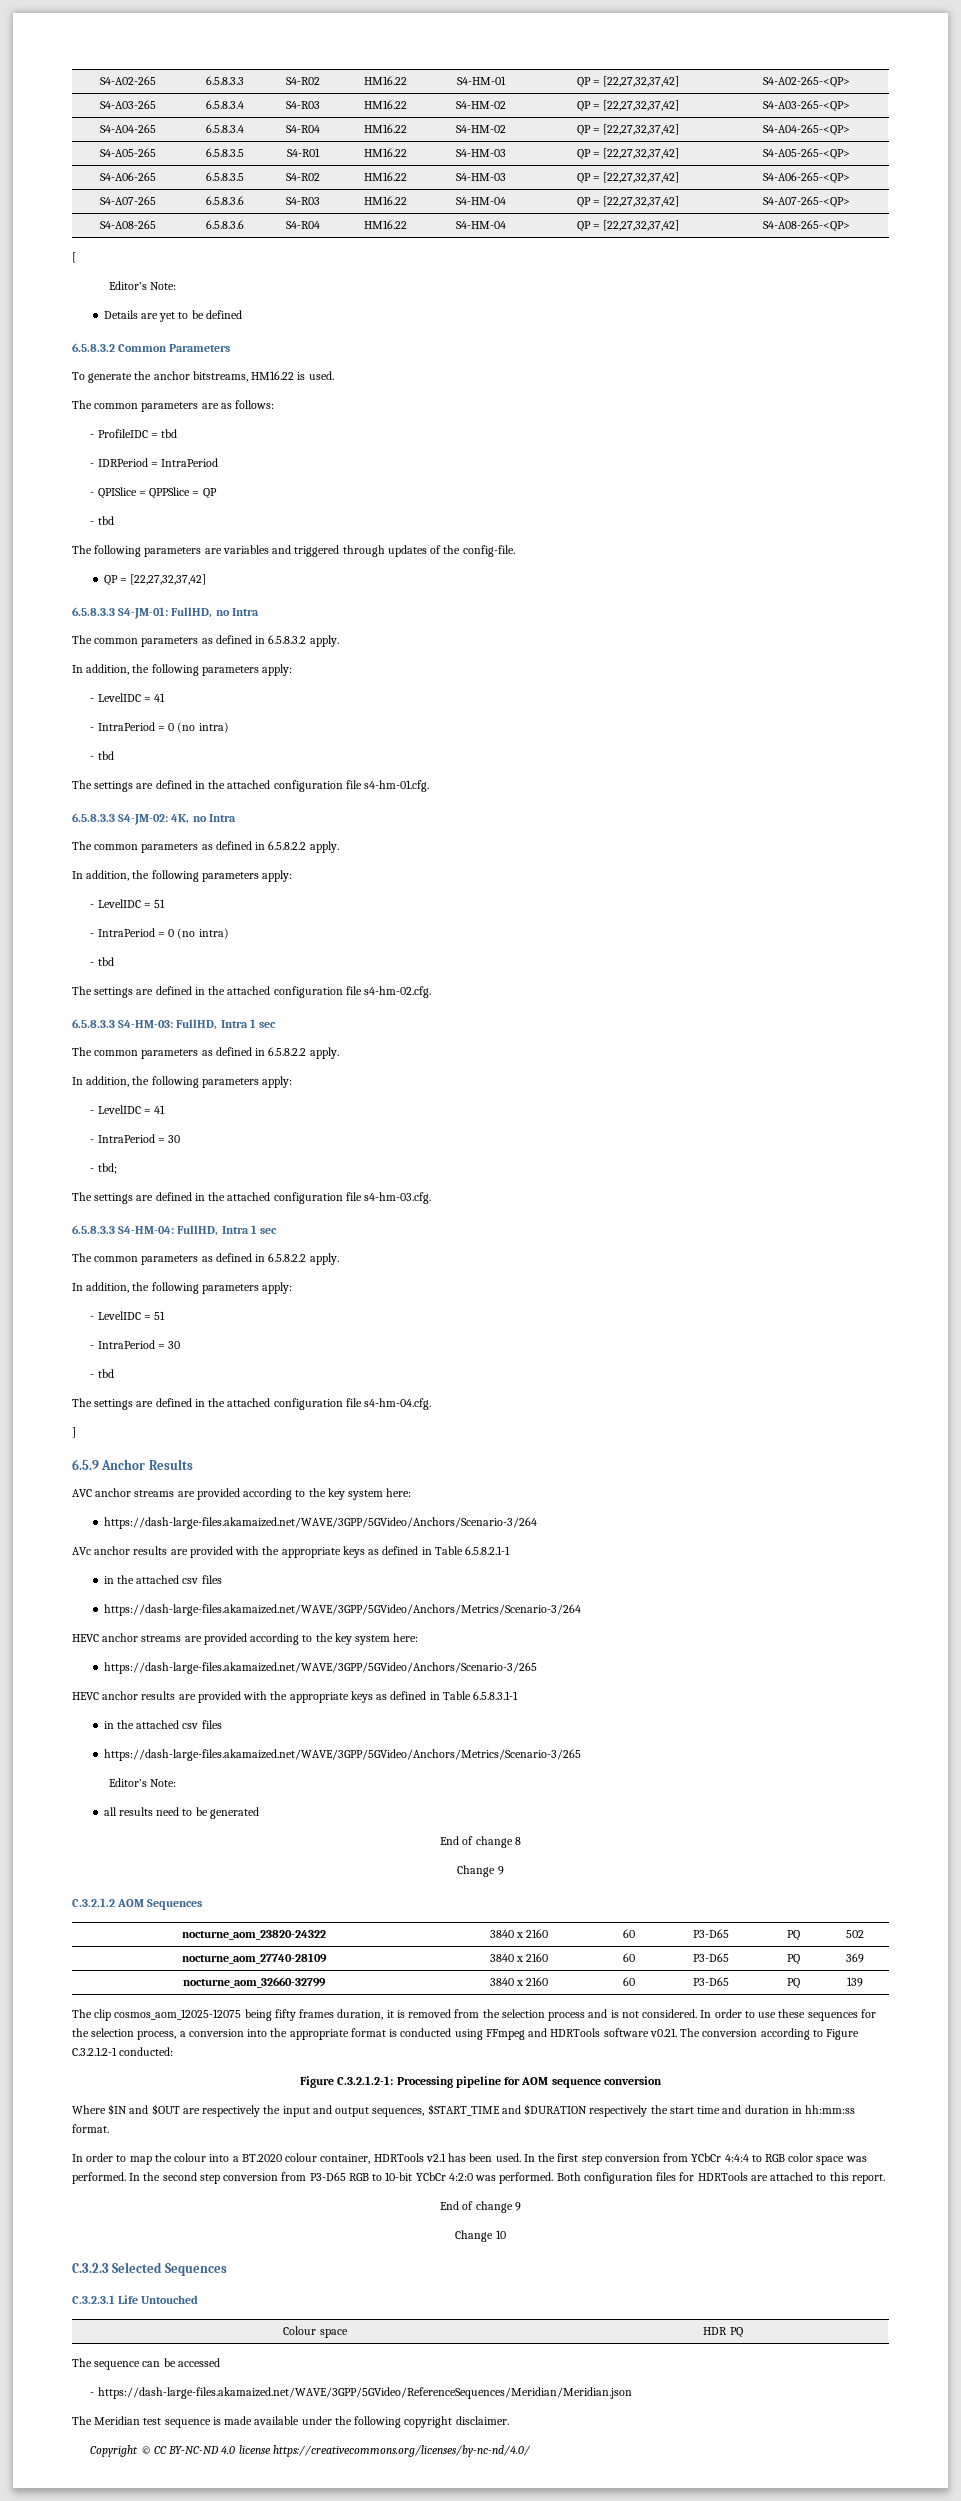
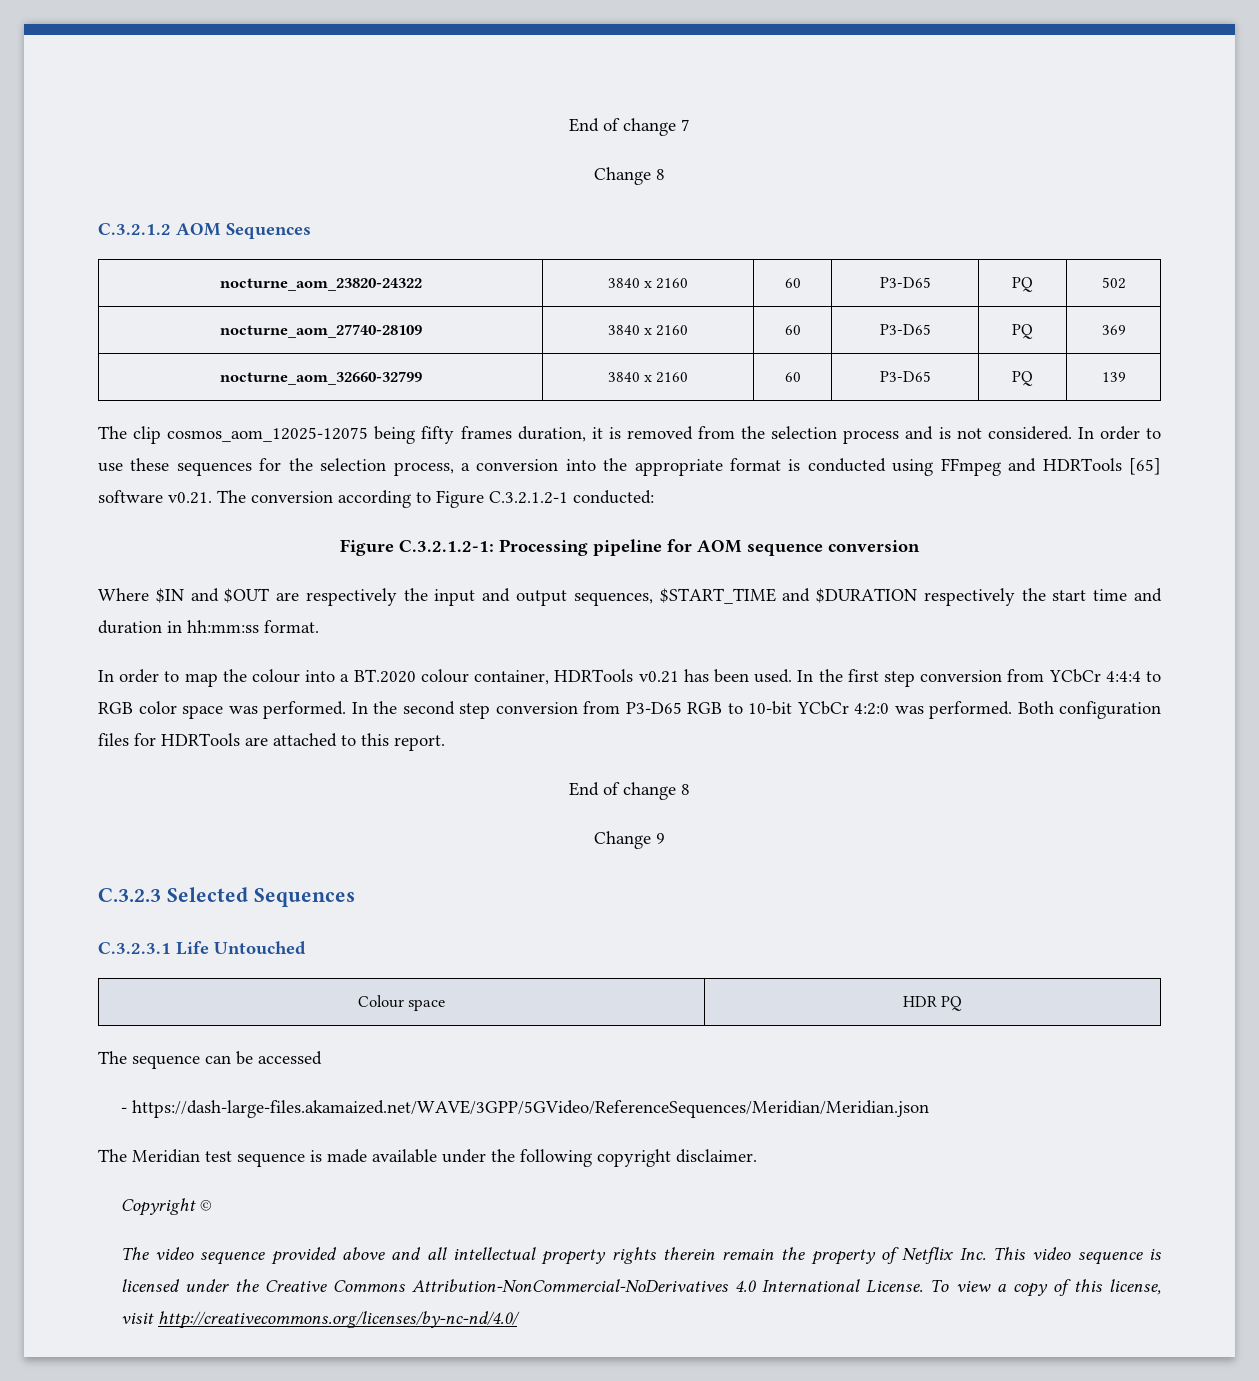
[100,76,156,85] [205,76,244,85] [286,77,320,85] [363,76,407,85] [456,76,506,85] [576,76,680,88] [763,76,850,88] [100,100,156,109] [205,100,244,109] [286,101,320,109] [363,100,407,109] [455,101,506,109] [576,100,680,112] [763,100,850,112] [100,124,156,133] [205,124,244,133] [286,125,320,133] [363,124,407,133] [455,125,506,133] [576,124,680,136] [763,124,850,136] [100,148,156,157] [205,148,244,157] [287,148,320,157] [363,148,407,157] [455,149,506,157] [576,148,680,160] [763,148,850,160] [100,172,156,181] [205,172,244,181] [286,173,320,181] [363,172,407,181] [455,173,506,181] [576,172,680,184] [763,172,850,184] [100,196,156,205] [205,196,244,205] [286,197,320,205] [363,196,407,205] [455,197,506,205] [576,196,680,208] [763,196,850,208] [100,220,156,229] [205,220,244,229] [286,221,320,229] [363,220,407,229] [455,221,506,229] [576,220,680,232] [763,220,850,232] [72,252,76,263] [108,281,177,290] [103,310,242,322] [72,343,231,352] [72,371,334,383] [72,400,275,412] [90,429,178,438] [90,458,219,467] [90,487,217,499] [90,516,114,525] [72,545,515,557] [103,574,207,586] [72,607,259,619] [72,635,339,647] [72,664,293,676] [90,693,166,702] [90,722,229,733] [90,751,114,760] [72,780,430,792] [72,813,236,825] [72,841,339,853] [72,870,293,882] [90,899,166,908] [90,928,229,939] [90,957,114,966] [72,986,432,998] [72,1019,277,1030] [72,1047,339,1059] [72,1076,293,1088] [90,1105,166,1114] [90,1134,181,1143] [90,1163,117,1174] [72,1192,432,1204] [72,1225,278,1236] [72,1253,339,1265] [72,1282,293,1294] [90,1311,166,1320] [90,1340,181,1349] [90,1369,114,1378] [72,1398,432,1410] [72,1427,76,1438] [72,1459,193,1470] [72,1488,412,1500] [103,1517,537,1529] [72,1546,511,1558] [103,1575,222,1584] [103,1604,581,1616] [72,1633,419,1645] [103,1662,537,1674] [72,1691,519,1703] [103,1720,222,1729] [103,1749,581,1761] [108,1778,177,1787] [103,1807,259,1819] [440,1836,521,1848] [457,1865,504,1877] S4-A02-265 | 6.5.8.3.3 | S4-R02 | HM16.22 | S4-HM-01 | QP = [22,27,32,37,42] | S4-A02-265-<QP> // S4-A03-265 | 6.5.8.3.4 | S4-R03 | HM16.22 | S4-HM-02 | QP = [22,27,32,37,42] | S4-A03-265-<QP> // S4-A04-265 | 6.5.8.3.4 | S4-R04 | HM16.22 | S4-HM-02 | QP = [22,27,32,37,42] | S4-A04-265-<QP> // S4-A05-265 | 6.5.8.3.5 | S4-R01 | HM16.22 | S4-HM-03 | QP = [22,27,32,37,42] | S4-A05-265-<QP> // S4-A06-265 | 6.5.8.3.5 | S4-R02 | HM16.22 | S4-HM-03 | QP = [22,27,32,37,42] | S4-A06-265-<QP> // S4-A07-265 | 6.5.8.3.6 | S4-R03 | HM16.22 | S4-HM-04 | QP = [22,27,32,37,42] | S4-A07-265-<QP> // S4-A08-265 | 6.5.8.3.6 | S4-R04 | HM16.22 | S4-HM-04 | QP = [22,27,32,37,42] | S4-A08-265-<QP> // [ // Editor’s Note: // Details are yet to be defined // 6.5.8.3.2 Common Parameters // To generate the anchor bitstreams, HM16.22 is used. // The common parameters are as follows: // - ProfileIDC = tbd // - IDRPeriod = IntraPeriod // - QPISlice = QPPSlice = QP // - tbd // The following parameters are variables and triggered through updates of the config-file. // QP = [22,27,32,37,42] // 6.5.8.3.3 S4-JM-01: FullHD, no Intra // The common parameters as defined in 6.5.8.3.2 apply. // In addition, the following parameters apply: // - LevelIDC = 41 // - IntraPeriod = 0 (no intra) // - tbd // The settings are defined in the attached configuration file s4-hm-01.cfg. // 6.5.8.3.3 S4-JM-02: 4K, no Intra // The common parameters as defined in 6.5.8.2.2 apply. // In addition, the following parameters apply: // - LevelIDC = 51 // - IntraPeriod = 0 (no intra) // - tbd // The settings are defined in the attached configuration file s4-hm-02.cfg. // 6.5.8.3.3 S4-HM-03: FullHD, Intra 1 sec // The common parameters as defined in 6.5.8.2.2 apply. // In addition, the following parameters apply: // - LevelIDC = 41 // - IntraPeriod = 30 // - tbd; // The settings are defined in the attached configuration file s4-hm-03.cfg. // 6.5.8.3.3 S4-HM-04: FullHD, Intra 1 sec // The common parameters as defined in 6.5.8.2.2 apply. // In addition, the following parameters apply: // - LevelIDC = 51 // - IntraPeriod = 30 // - tbd // The settings are defined in the attached configuration file s4-hm-04.cfg. // ] // 6.5.9 Anchor Results // AVC anchor streams are provided according to the key system here: // https://dash-large-files.akamaized.net/WAVE/3GPP/5GVideo/Anchors/Scenario-3/264 // AVc anchor results are provided with the appropriate keys as defined in Table 6.5.8.2.1-1 // in the attached csv files // https://dash-large-files.akamaized.net/WAVE/3GPP/5GVideo/Anchors/Metrics/Scenario-3/264 // HEVC anchor streams are provided according to the key system here: // https://dash-large-files.akamaized.net/WAVE/3GPP/5GVideo/Anchors/Scenario-3/265 // HEVC anchor results are provided with the appropriate keys as defined in Table 6.5.8.3.1-1 // in the attached csv files // https://dash-large-files.akamaized.net/WAVE/3GPP/5GVideo/Anchors/Metrics/Scenario-3/265 // Editor’s Note: // all results need to be generated // End of change 8 // Change 9 -> [569,118,690,136] [594,167,665,185] End of change 7 // Change 8
(601, 2032) none -> [1129,458,1162,475] [65]
[425,2153,446,2162] v2.1 -> [638,671,679,683] v0.21
[514,2202,521,2211] [455,2230,506,2242] 9 // Change 10 -> [681,784,690,795] [594,831,665,849] 8 // Change 9
[153,2445,531,2457] CC BY-NC-ND 4.0 license https://creativecommons.org/licenses/by-nc-nd/4.0/ -> [120,1247,1162,1265] [120,1279,1162,1297] [120,1311,520,1329] // The video sequence provided above and all intellectual property rights therein remain the property of Netflix Inc. This video sequence is licensed under the Creative Commons Attribution-NonCommercial-NoDerivatives 4.0 International License. To view a copy of this license, visit http://creativecommons.org/licenses/by-nc-nd/4.0/

